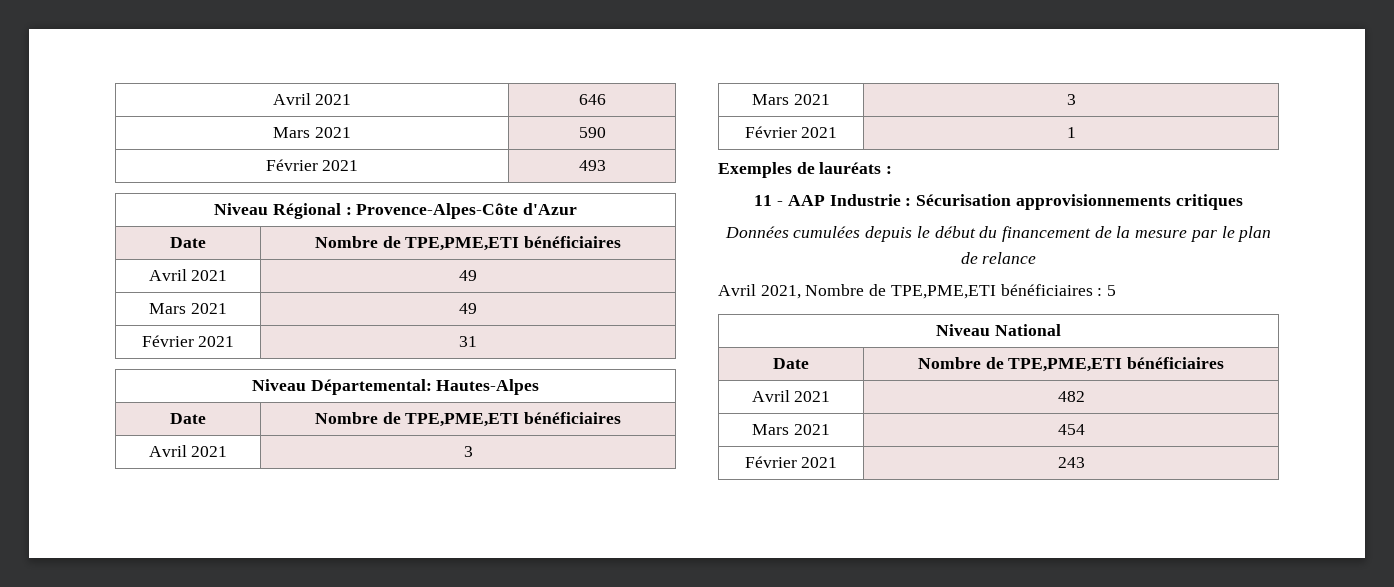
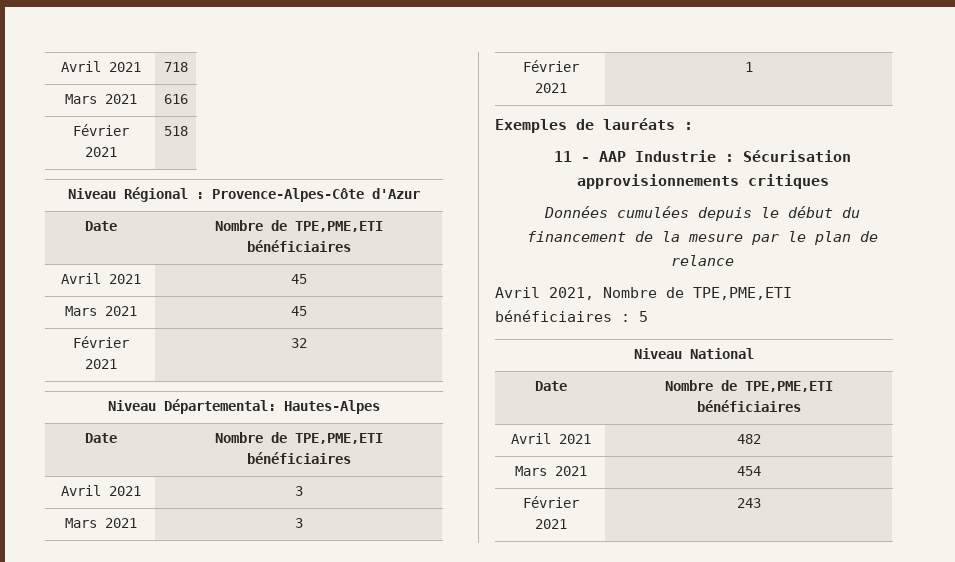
[272,93,352,105] [578,94,606,105] [273,127,351,138] [578,127,606,138] [265,159,359,171] [578,160,606,171] Avril 2021 | 646 // Mars 2021 | 590 // Février 2021 | 493 -> [60,61,141,72] [164,62,188,72] [64,94,137,104] [164,94,188,104] [72,124,129,136] [84,147,117,157] [164,126,188,136] Avril 2021 | 718 // Mars 2021 | 616 // Février 2021 | 518
[459,270,477,281] [149,303,227,314] [459,303,477,314] [141,335,235,347] [459,336,477,347] 49 // Mars 2021 | 49 // Février 2021 | 31 -> [291,274,307,284] [64,306,137,316] [291,306,307,316] [72,336,129,348] [84,359,117,369] [291,338,307,348] 45 // Mars 2021 | 45 // Février 2021 | 32

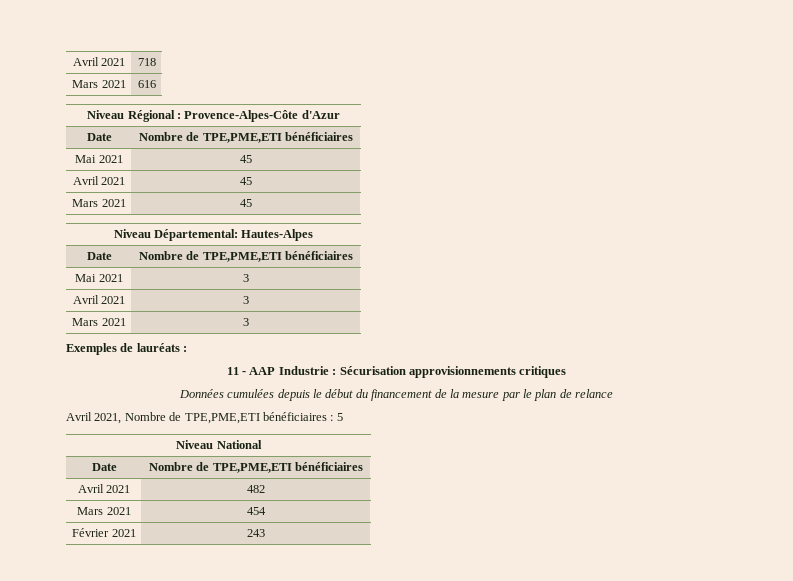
[72,124,129,136] [84,147,117,157] [164,126,188,136] // Février 2021 | 518 -> (156, 84) none
(351, 246) none -> [75,155,123,163] [240,155,252,163] // Mai 2021 | 45
[72,336,129,348] [84,359,117,369] [291,338,307,348] // Février 2021 | 32 -> (252, 203) none
(351, 458) none -> [75,274,123,282] [243,274,249,282] // Mai 2021 | 3
[522,60,579,72] [534,83,567,93] [745,62,753,72] // Février 2021 | 1 -> (249, 322) none

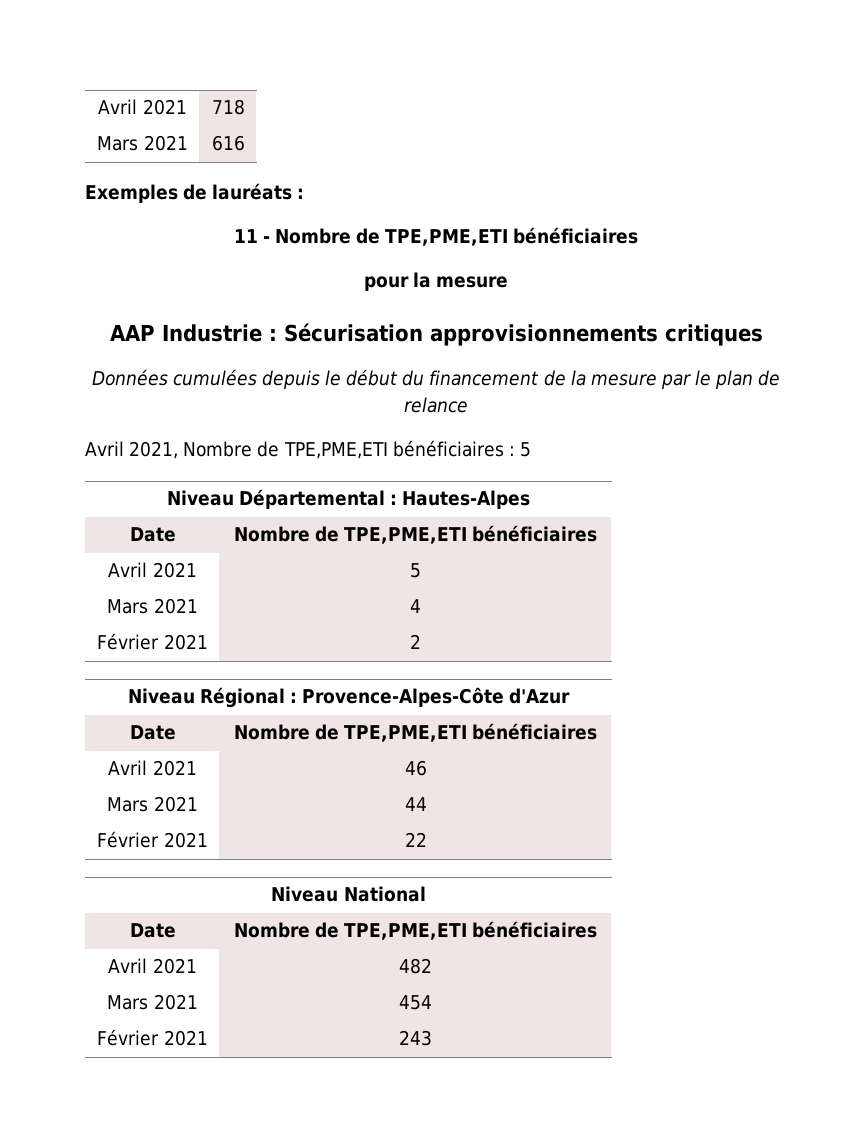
[87,110,340,122] [86,133,112,141] [138,132,354,143] [75,155,123,163] [240,155,252,163] [72,176,126,185] [240,177,252,185] [72,199,126,207] [240,199,252,207] [113,229,314,241] [86,252,112,260] [138,251,354,262] [75,274,123,282] [243,274,249,282] [72,295,126,304] [243,296,249,304] [72,318,126,326] [243,318,249,326] // Niveau Régional : Provence-Alpes-Côte d'Azur // Date | Nombre de TPE,PME,ETI bénéficiaires // Mai 2021 | 45 // Avril 2021 | 45 // Mars 2021 | 45 // Niveau Départemental: Hautes-Alpes // Date | Nombre de TPE,PME,ETI bénéficiaires // Mai 2021 | 3 // Avril 2021 | 3 // Mars 2021 | 3 -> (245, 143) none
(247, 373) none -> [274,227,639,246] [363,272,509,291] Nombre de TPE,PME,ETI bénéficiaires // pour la mesure //
(343, 417) none -> [166,489,531,509] [129,527,176,542] [233,525,598,544] [108,562,197,578] [410,563,421,578] [107,598,198,614] [410,599,421,613] [97,633,208,650] [410,634,421,649] [127,687,571,708] [129,725,176,740] [233,723,598,742] [108,760,197,776] [404,760,427,776] [107,796,198,812] [404,797,427,811] [97,831,208,848] [404,832,427,847] // Niveau Départemental : Hautes-Alpes // Date | Nombre de TPE,PME,ETI bénéficiaires // Avril 2021 | 5 // Mars 2021 | 4 // Février 2021 | 2 // Niveau Régional : Provence-Alpes-Côte d'Azur // Date | Nombre de TPE,PME,ETI bénéficiaires // Avril 2021 | 46 // Mars 2021 | 44 // Février 2021 | 22

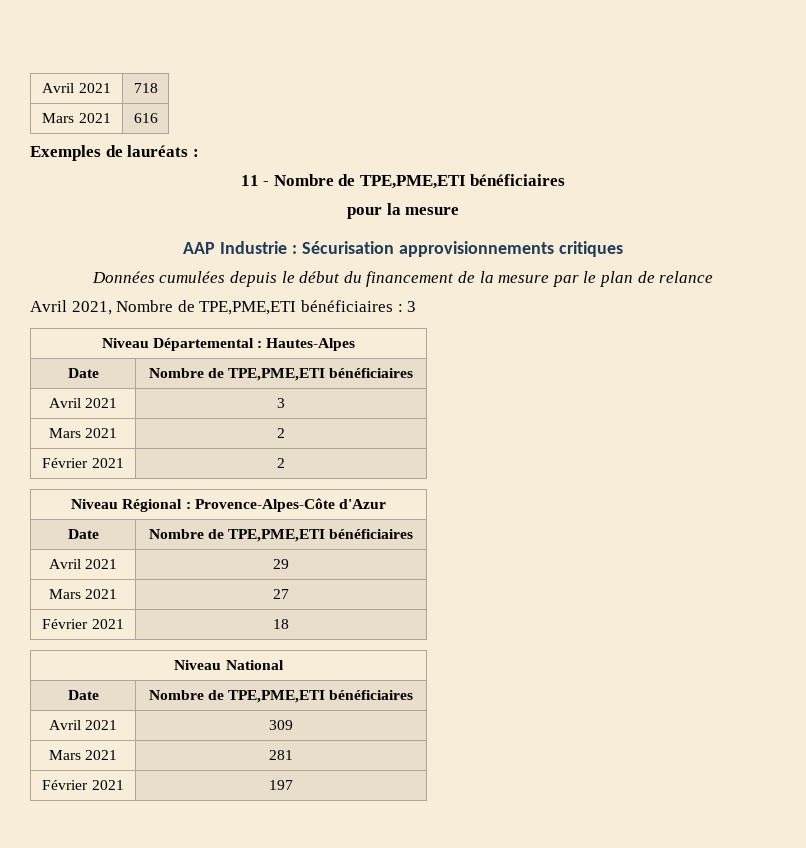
[519,442,531,457] 5 -> [407,301,417,312] 3
[410,563,421,578] [107,598,198,614] [410,599,421,613] 5 // Mars 2021 | 4 -> [277,398,285,408] [48,428,118,438] [277,428,285,438] 3 // Mars 2021 | 2
[404,760,427,776] [107,796,198,812] [404,797,427,811] [97,831,208,848] [404,832,427,847] 46 // Mars 2021 | 44 // Février 2021 | 22 -> [273,559,289,569] [48,589,118,599] [273,589,289,599] [42,619,124,629] [273,619,289,629] 29 // Mars 2021 | 27 // Février 2021 | 18
[399,958,432,974] [107,994,198,1010] [399,995,432,1010] [97,1029,208,1046] [399,1030,432,1046] 482 // Mars 2021 | 454 // Février 2021 | 243 -> [269,720,293,730] [48,750,118,760] [269,750,293,760] [42,780,124,790] [269,780,293,790] 309 // Mars 2021 | 281 // Février 2021 | 197

